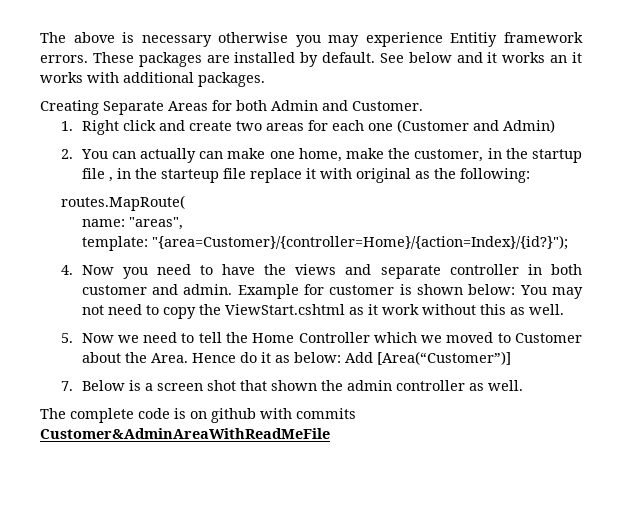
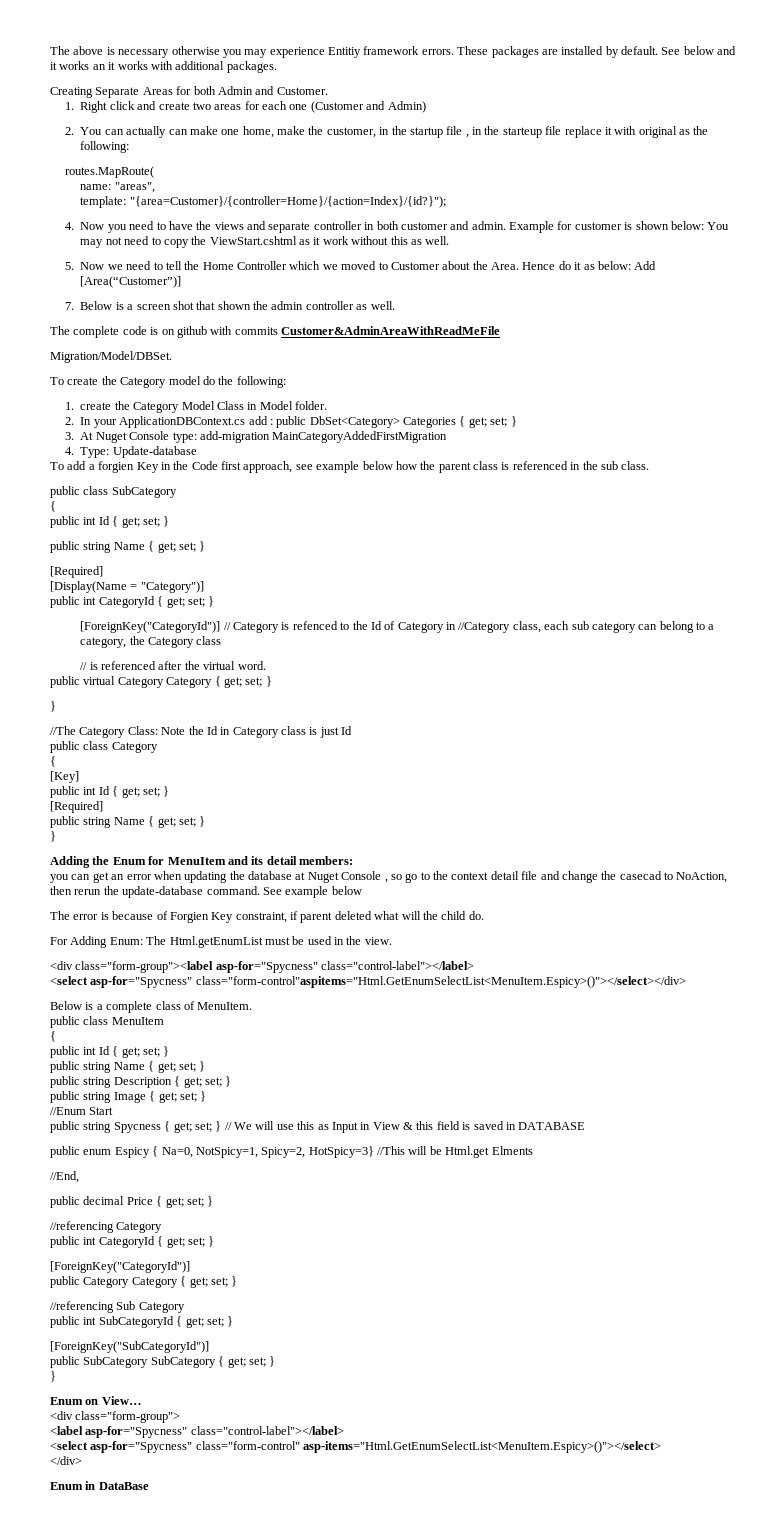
(330, 433) none -> [50,351,172,363] [50,376,286,388] [65,401,328,413] [65,416,517,428] [65,431,448,443] [65,446,197,458] [50,461,650,473] [50,486,177,498] [50,501,56,512] [50,516,170,528] [50,541,206,553] [50,566,103,578] [50,581,204,593] [50,596,215,608] [80,621,715,633] [80,636,222,648] [80,661,266,670] [50,676,272,688] [50,701,56,712] [50,726,353,738] [50,741,158,753] [50,756,56,767] [50,771,79,783] [50,786,170,798] [50,801,103,813] [50,816,206,828] [50,831,56,842] [50,856,353,868] [50,871,728,883] [50,886,362,898] [50,911,484,923] [50,936,392,948] [50,961,475,973] [50,976,686,988] [50,1001,253,1013] [50,1016,164,1028] [50,1031,56,1042] [50,1046,170,1058] [50,1061,206,1073] [50,1076,232,1088] [50,1091,207,1103] [50,1107,114,1115] [50,1121,586,1133] [50,1146,533,1158] [50,1171,79,1183] [50,1196,214,1208] [50,1221,163,1233] [50,1236,215,1248] [50,1261,190,1273] [50,1276,238,1288] [50,1301,185,1313] [50,1316,234,1328] [50,1341,209,1353] [50,1356,276,1368] [50,1371,56,1382] [50,1396,142,1405] [50,1411,181,1423] [50,1426,344,1438] [50,1441,662,1453] [50,1456,82,1465] [50,1481,149,1490] // Migration/Model/DBSet. // To create the Category model do the following: // 1. create the Category Model Class in Model folder. // 2. In your ApplicationDBContext.cs add : public DbSet<Category> Categories { get; set; } // 3. At Nuget Console type: add-migration MainCategoryAddedFirstMigration // 4. Type: Update-database // To add a forgien Key in the Code first approach, see example below how the parent class is referenced in the sub class. // public class SubCategory // { // public int Id { get; set; } // public string Name { get; set; } // [Required] // [Display(Name = "Category")] // public int CategoryId { get; set; } // [ForeignKey("CategoryId")] // Category is refenced to the Id of Category in //Category class, each sub category can belong to a category, the Category class // // is referenced after the virtual word. // public virtual Category Category { get; set; } // } // //The Category Class: Note the Id in Category class is just Id // public class Category // { // [Key] // public int Id { get; set; } // [Required] // public string Name { get; set; } // } // Adding the Enum for MenuItem and its detail members: // you can get an error when updating the database at Nuget Console , so go to the context detail file and change the casecad to NoAction, then rerun the update-database command. See example below // The error is because of Forgien Key constraint, if parent deleted what will the child do. // For Adding Enum: The Html.getEnumList must be used in the view. // <div class="form-group"><label asp-for="Spycness" class="control-label"></label> // <select asp-for="Spycness" class="form-control"aspitems="Html.GetEnumSelectList<MenuItem.Espicy>()"></select></div> // Below is a complete class of MenuItem. // public class MenuItem // { // public int Id { get; set; } // public string Name { get; set; } // public string Description { get; set; } // public string Image { get; set; } // //Enum Start // public string Spycness { get; set; } // We will use this as Input in View & this field is saved in DATABASE // public enum Espicy { Na=0, NotSpicy=1, Spicy=2, HotSpicy=3} //This will be Html.get Elments // //End, // public decimal Price { get; set; } // //referencing Category // public int CategoryId { get; set; } // [ForeignKey("CategoryId")] // public Category Category { get; set; } // //referencing Sub Category // public int SubCategoryId { get; set; } // [ForeignKey("SubCategoryId")] // public SubCategory SubCategory { get; set; } // } // Enum on View… // <div class="form-group"> // <label asp-for="Spycness" class="control-label"></label> // <select asp-for="Spycness" class="form-control" asp-items="Html.GetEnumSelectList<MenuItem.Espicy>()"></select> // </div> // Enum in DataBase

